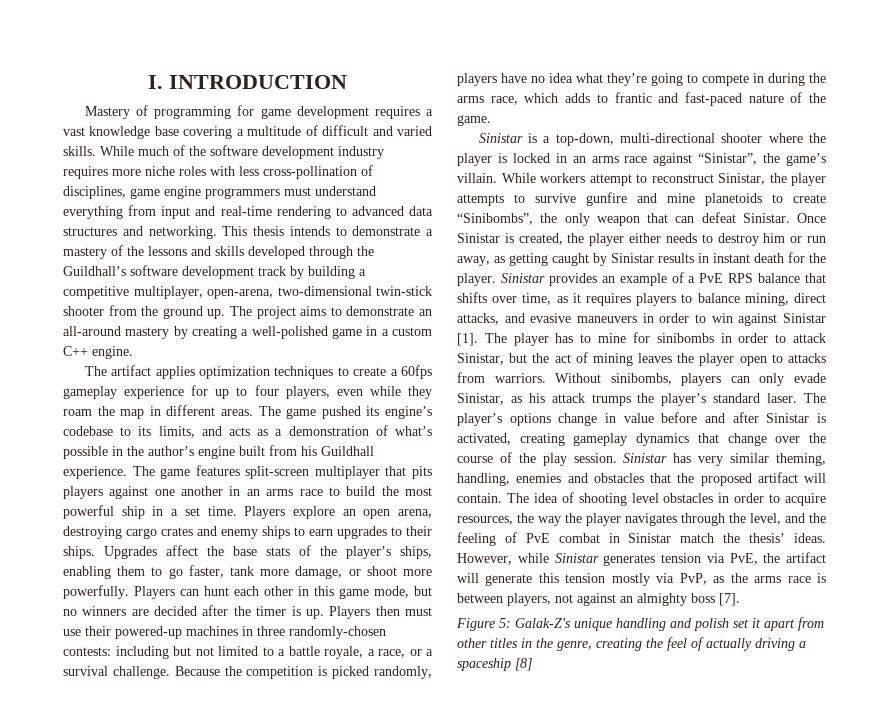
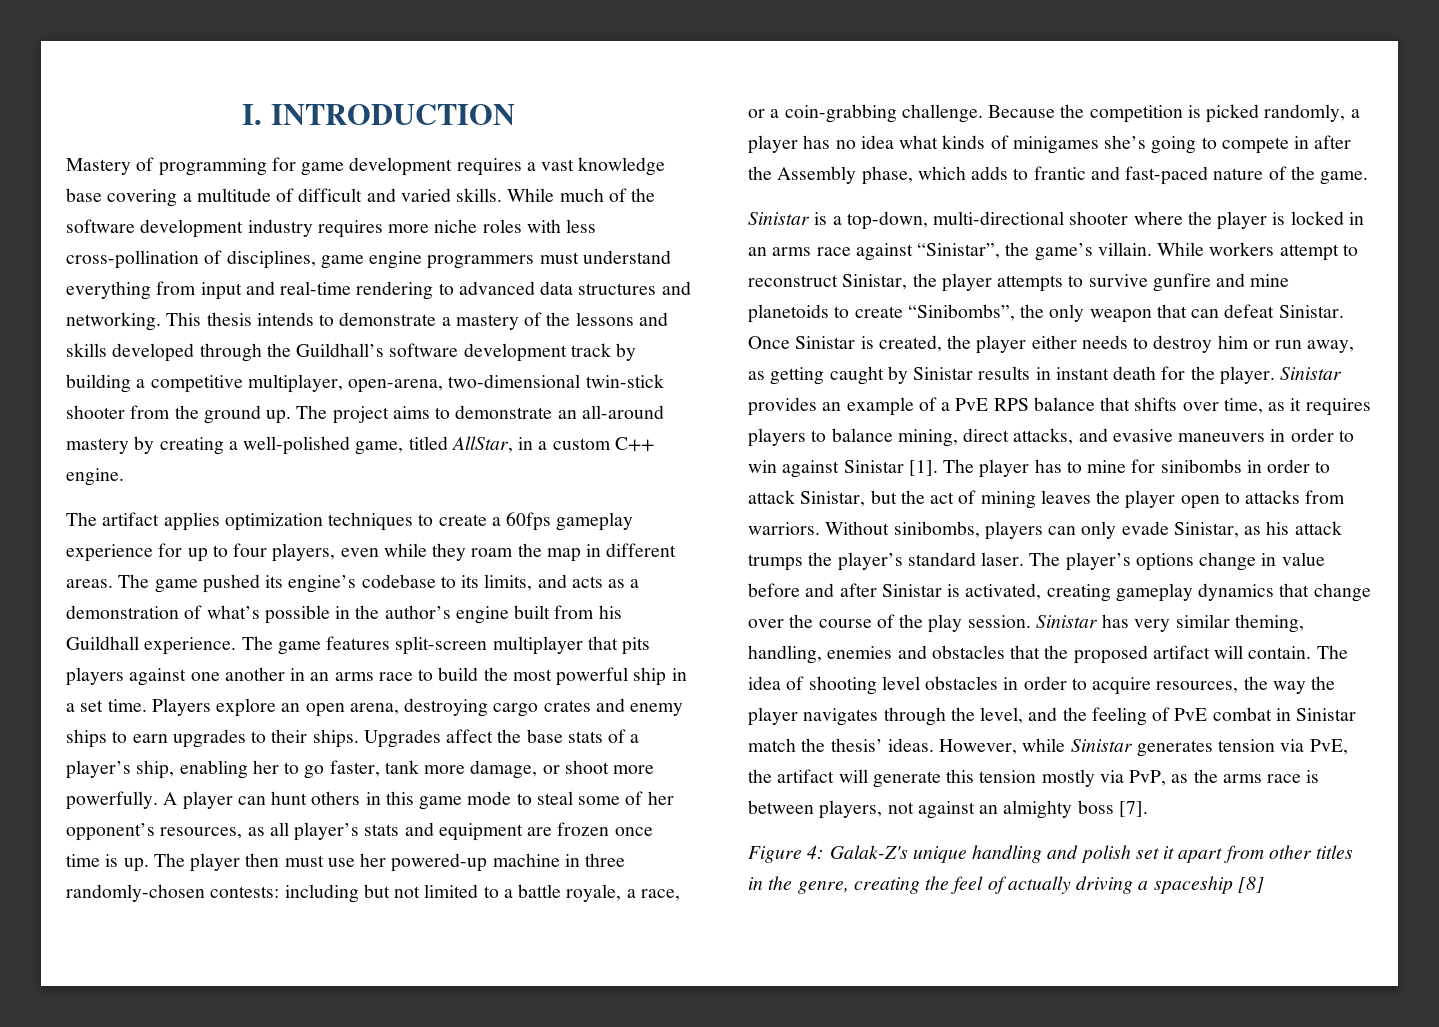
[332,328,362,339] game -> [355,436,513,455] game, titled AllStar,
[320,546,432,559] [63,566,146,579] the player’s ships, enabling them -> [630,734,640,743] [66,760,279,779] a player’s ship, enabling her
[134,586,432,599] [63,605,433,619] [63,626,238,639] Players can hunt each other in this game mode, but no winners are decided after the timer is up. Players then must use their powered-up machines -> [163,791,674,810] [66,822,653,841] [66,853,560,872] A player can hunt others in this game mode to steal some of her opponent’s resources, as all player’s stats and equipment are frozen once time is up. The player then must use her powered-up machine
[63,666,108,676] survival -> [784,104,897,123] coin-grabbing
[457,73,826,86] [457,96,518,105] players have no idea what they’re going to compete in during the arms race, -> [1350,109,1360,118] [748,135,1352,154] [748,166,913,185] a player has no idea what kinds of minigames she’s going to compete in after the Assembly phase,
[499,618,511,628] 5: -> [807,845,825,859] 4:

